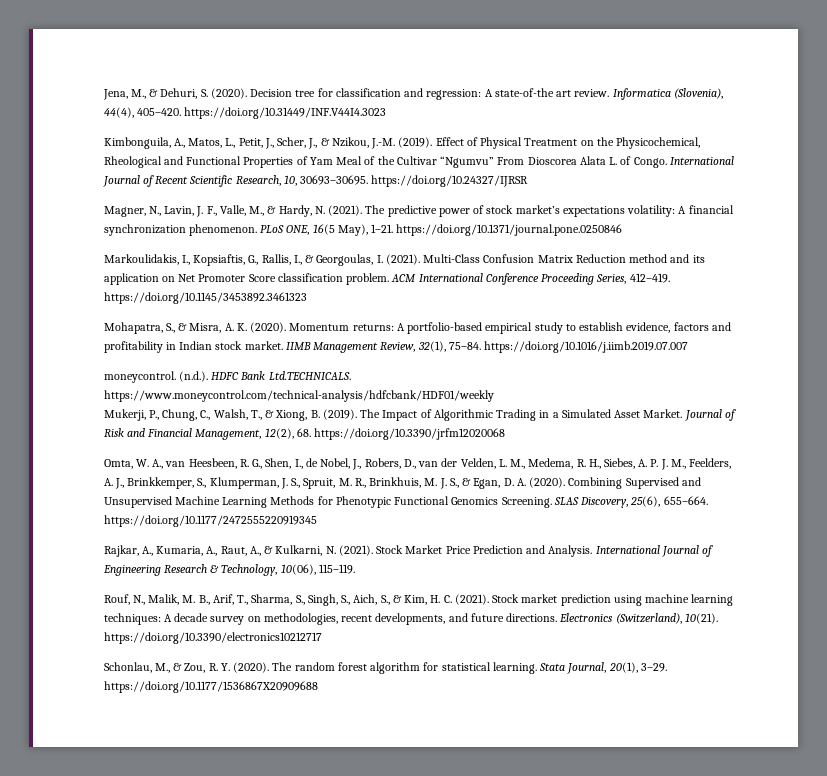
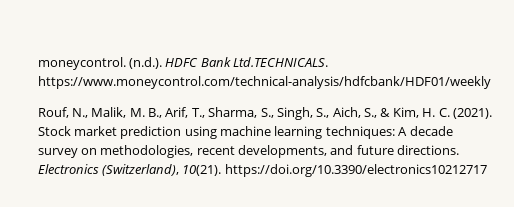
[102,88,723,100] [103,107,387,119] [103,137,701,149] [103,156,734,168] [102,175,529,187] [103,205,734,217] [103,224,623,236] [103,254,705,266] [103,273,670,285] [103,292,307,304] [103,322,731,334] [103,341,689,353] Jena, M., & Dehuri, S. (2020). Decision tree for classification and regression: A state-of-the art review. Informatica (Slovenia), 44(4), 405–420. https://doi.org/10.31449/INF.V44I4.3023 // Kimbonguila, A., Matos, L., Petit, J., Scher, J., & Nzikou, J.-M. (2019). Effect of Physical Treatment on the Physicochemical, Rheological and Functional Properties of Yam Meal of the Cultivar “Ngumvu” From Dioscorea Alata L. of Congo. International Journal of Recent Scientific Research, 10, 30693–30695. https://doi.org/10.24327/IJRSR // Magner, N., Lavin, J. F., Valle, M., & Hardy, N. (2021). The predictive power of stock market’s expectations volatility: A financial synchronization phenomenon. PLoS ONE, 16(5 May), 1–21. https://doi.org/10.1371/journal.pone.0250846 // Markoulidakis, I., Kopsiaftis, G., Rallis, I., & Georgoulas, I. (2021). Multi-Class Confusion Matrix Reduction method and its application on Net Promoter Score classification problem. ACM International Conference Proceeding Series, 412–419. https://doi.org/10.1145/3453892.3461323 // Mohapatra, S., & Misra, A. K. (2020). Momentum returns: A portfolio-based empirical study to establish evidence, factors and profitability in Indian stock market. IIMB Management Review, 32(1), 75–84. https://doi.org/10.1016/j.iimb.2019.07.007 // -> (37, 63) none
[103,409,736,421] [103,428,506,440] [103,458,732,470] [103,477,701,489] [103,496,708,508] [103,515,317,527] [103,545,714,557] [102,564,355,576] // Mukerji, P., Chung, C., Walsh, T., & Xiong, B. (2019). The Impact of Algorithmic Trading in a Simulated Asset Market. Journal of Risk and Financial Management, 12(2), 68. https://doi.org/10.3390/jrfm12020068 // Omta, W. A., van Heesbeen, R. G., Shen, I., de Nobel, J., Robers, D., van der Velden, L. M., Medema, R. H., Siebes, A. P. J. M., Feelders, A. J., Brinkkemper, S., Klumperman, J. S., Spruit, M. R., Brinkhuis, M. J. S., & Egan, D. A. (2020). Combining Supervised and Unsupervised Machine Learning Methods for Phenotypic Functional Genomics Screening. SLAS Discovery, 25(6), 655–664. https://doi.org/10.1177/2472555220919345 // Rajkar, A., Kumaria, A., Raut, A., & Kulkarni, N. (2021). Stock Market Price Prediction and Analysis. International Journal of Engineering Research & Technology, 10(06), 115–119. -> (491, 82) none
[103,662,667,674] [103,681,318,693] // Schonlau, M., & Zou, R. Y. (2020). The random forest algorithm for statistical learning. Stata Journal, 20(1), 3–29. https://doi.org/10.1177/1536867X20909688 -> (487, 170) none

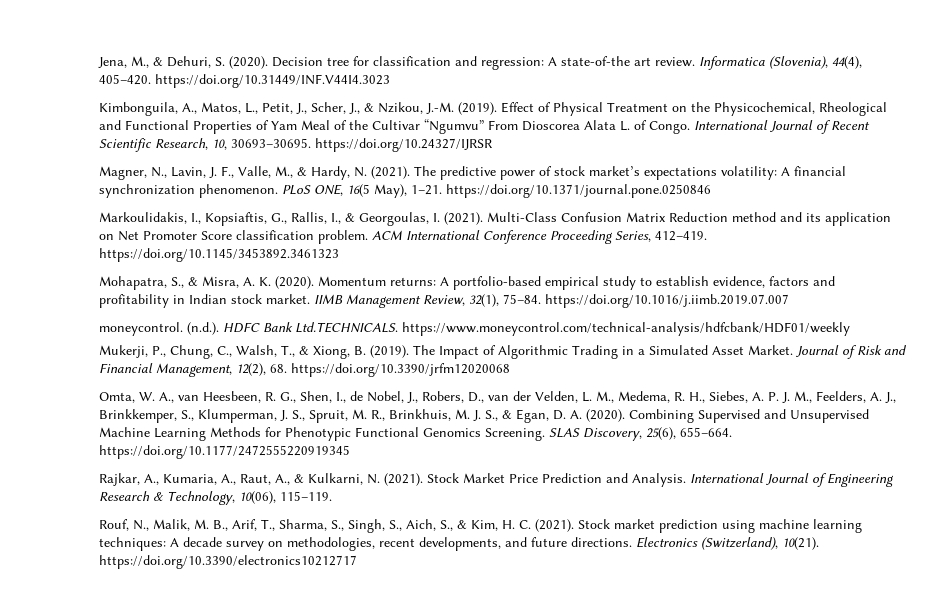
(37, 63) none -> [98,56,863,70] [99,74,391,88] [99,102,888,116] [99,119,871,134] [99,138,494,152] [99,166,847,180] [99,184,712,198] [99,212,892,226] [99,230,708,244] [99,248,340,262] [99,276,836,290] [99,294,790,308] Jena, M., & Dehuri, S. (2020). Decision tree for classification and regression: A state-of-the art review. Informatica (Slovenia), 44(4), 405–420. https://doi.org/10.31449/INF.V44I4.3023 // Kimbonguila, A., Matos, L., Petit, J., Scher, J., & Nzikou, J.-M. (2019). Effect of Physical Treatment on the Physicochemical, Rheological and Functional Properties of Yam Meal of the Cultivar “Ngumvu” From Dioscorea Alata L. of Congo. International Journal of Recent Scientific Research, 10, 30693–30695. https://doi.org/10.24327/IJRSR // Magner, N., Lavin, J. F., Valle, M., & Hardy, N. (2021). The predictive power of stock market’s expectations volatility: A financial synchronization phenomenon. PLoS ONE, 16(5 May), 1–21. https://doi.org/10.1371/journal.pone.0250846 // Markoulidakis, I., Kopsiaftis, G., Rallis, I., & Georgoulas, I. (2021). Multi-Class Confusion Matrix Reduction method and its application on Net Promoter Score classification problem. ACM International Conference Proceeding Series, 412–419. https://doi.org/10.1145/3453892.3461323 // Mohapatra, S., & Misra, A. K. (2020). Momentum returns: A portfolio-based empirical study to establish evidence, factors and profitability in Indian stock market. IIMB Management Review, 32(1), 75–84. https://doi.org/10.1016/j.iimb.2019.07.007 //
(491, 82) none -> [99,345,908,359] [99,363,511,377] [99,391,897,403] [99,409,870,423] [99,427,733,441] [99,445,351,459] [99,473,895,487] [99,491,333,505] // Mukerji, P., Chung, C., Walsh, T., & Xiong, B. (2019). The Impact of Algorithmic Trading in a Simulated Asset Market. Journal of Risk and Financial Management, 12(2), 68. https://doi.org/10.3390/jrfm12020068 // Omta, W. A., van Heesbeen, R. G., Shen, I., de Nobel, J., Robers, D., van der Velden, L. M., Medema, R. H., Siebes, A. P. J. M., Feelders, A. J., Brinkkemper, S., Klumperman, J. S., Spruit, M. R., Brinkhuis, M. J. S., & Egan, D. A. (2020). Combining Supervised and Unsupervised Machine Learning Methods for Phenotypic Functional Genomics Screening. SLAS Discovery, 25(6), 655–664. https://doi.org/10.1177/2472555220919345 // Rajkar, A., Kumaria, A., Raut, A., & Kulkarni, N. (2021). Stock Market Price Prediction and Analysis. International Journal of Engineering Research & Technology, 10(06), 115–119.

